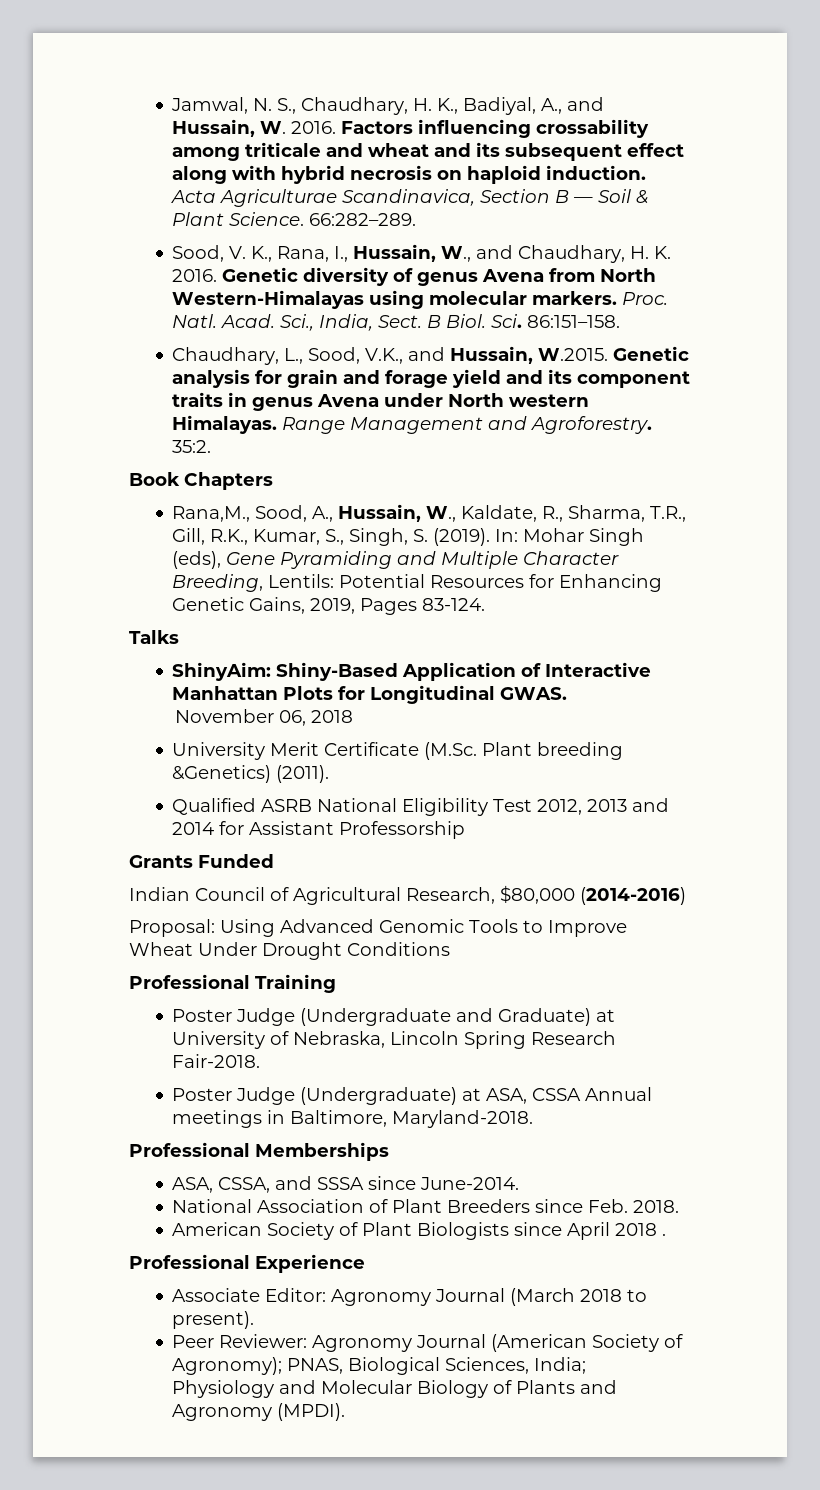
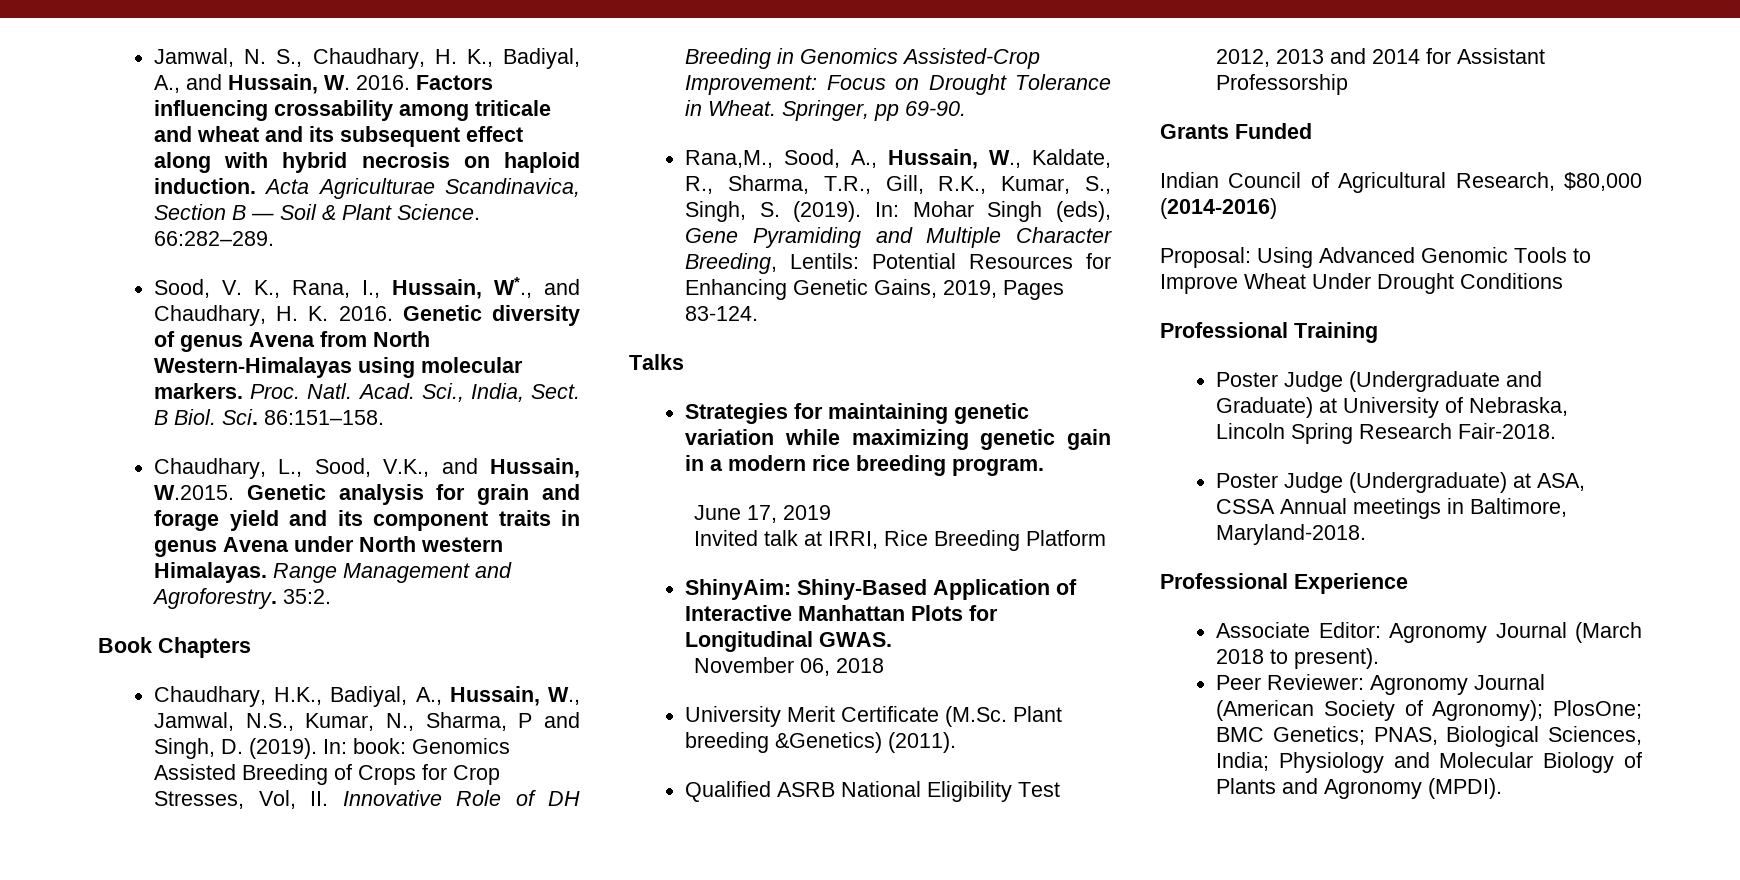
[441,246,472,262] W., -> [494,277,533,298] W*.,
(273, 481) none -> [154,686,580,707] [154,712,580,731] [154,738,511,759] [154,764,501,785] [154,790,580,809] [685,48,1041,69] [685,74,1111,95] [685,100,967,121] // Chaudhary, H.K., Badiyal, A., Hussain, W., Jamwal, N.S., Kumar, N., Sharma, P and Singh, D. (2019). In: book: Genomics Assisted Breeding of Crops for Crop Stresses, Vol, II. Innovative Role of DH Breeding in Genomics Assisted-Crop Improvement: Focus on Drought Tolerance in Wheat. Springer, pp 69-90.
(179, 637) none -> [685,403,1030,424] [685,429,1111,450] [685,455,1045,476] [693,505,831,523] [693,530,1106,551] // Strategies for maintaining genetic variation while maximizing genetic gain in a modern rice breeding program. // June 17, 2019 // Invited talk at IRRI, Rice Breeding Platform
[129,1142,389,1161] [172,1176,520,1193] [172,1199,680,1213] [172,1222,667,1240] // Professional Memberships // ASA, CSSA, and SSSA since June-2014. // National Association of Plant Breeders since Feb. 2018. // American Society of Plant Biologists since April 2018 . -> (1367, 534) none
(283, 1366) none -> [1553,700,1642,719] [1216,726,1365,745] PlosOne; BMC Genetics;

